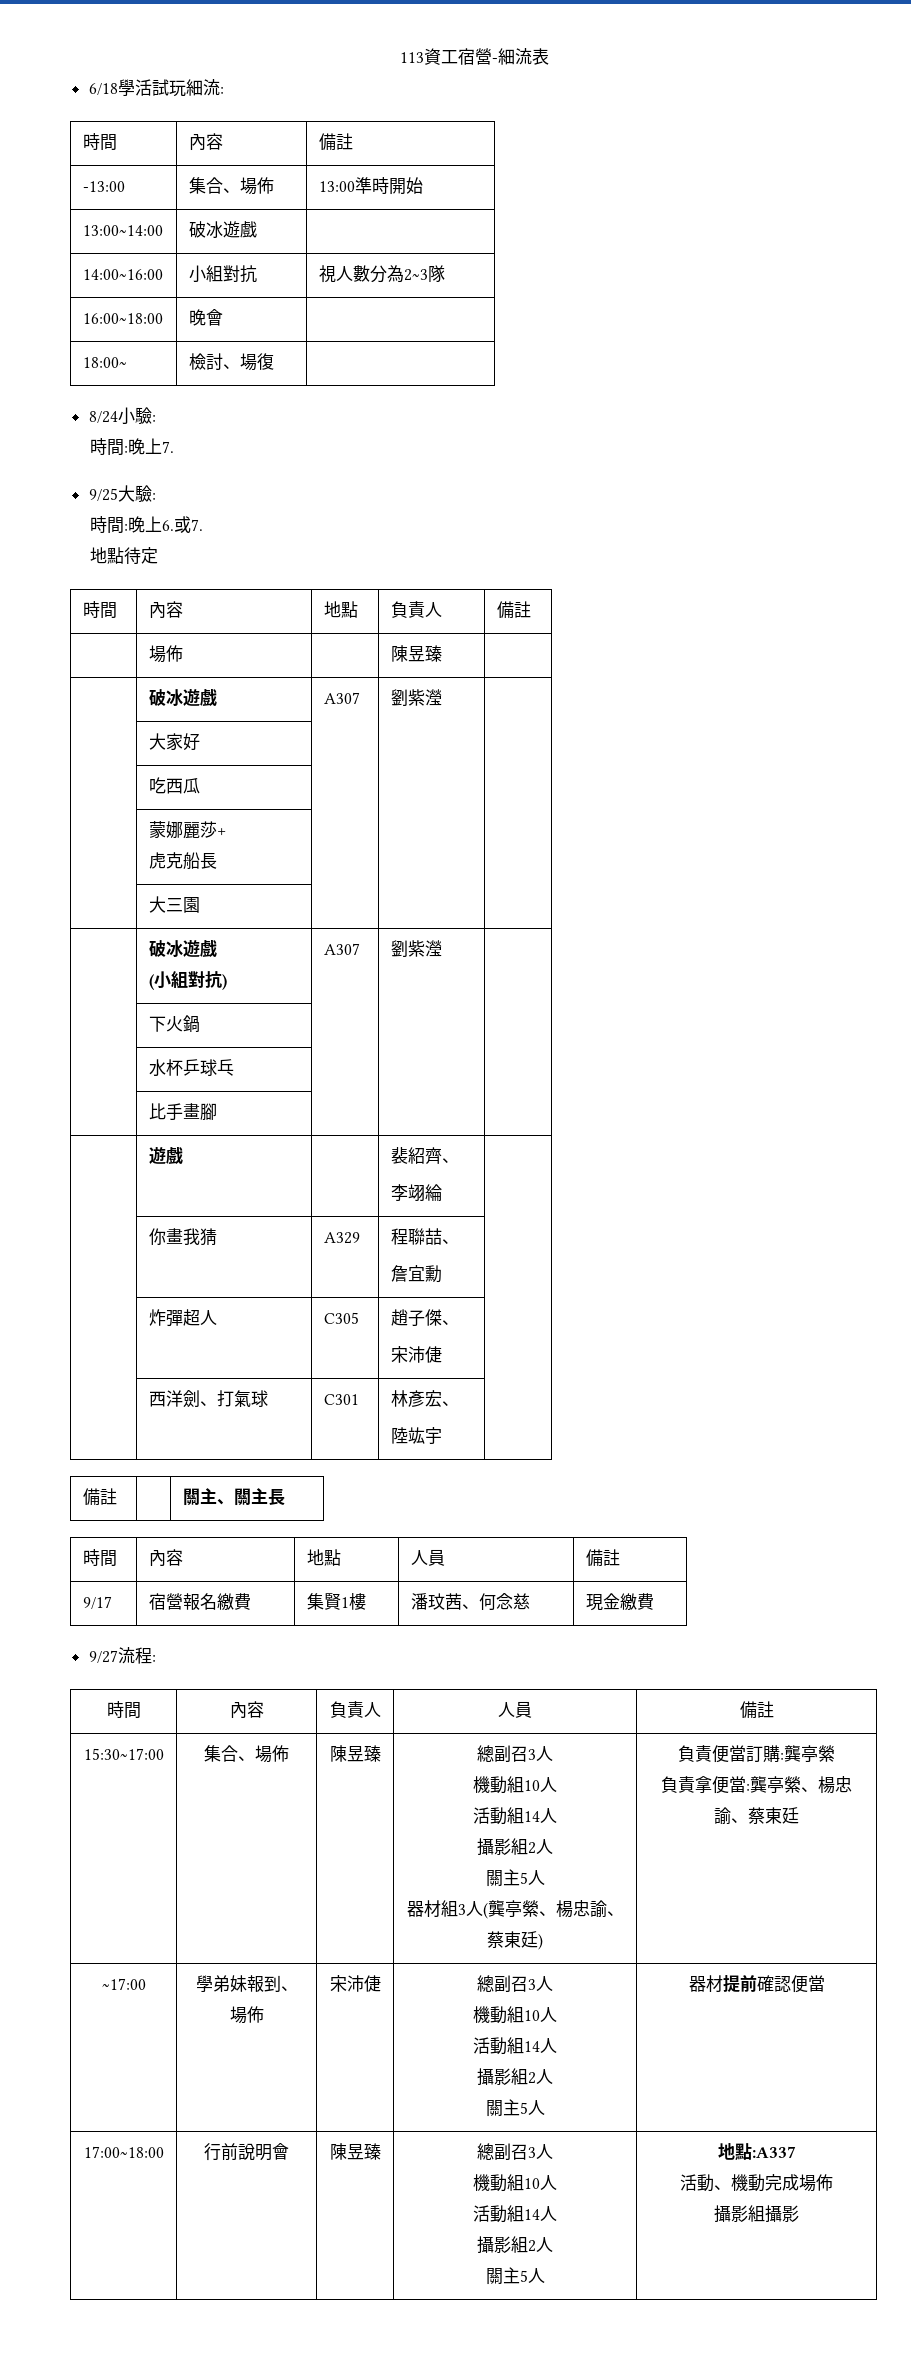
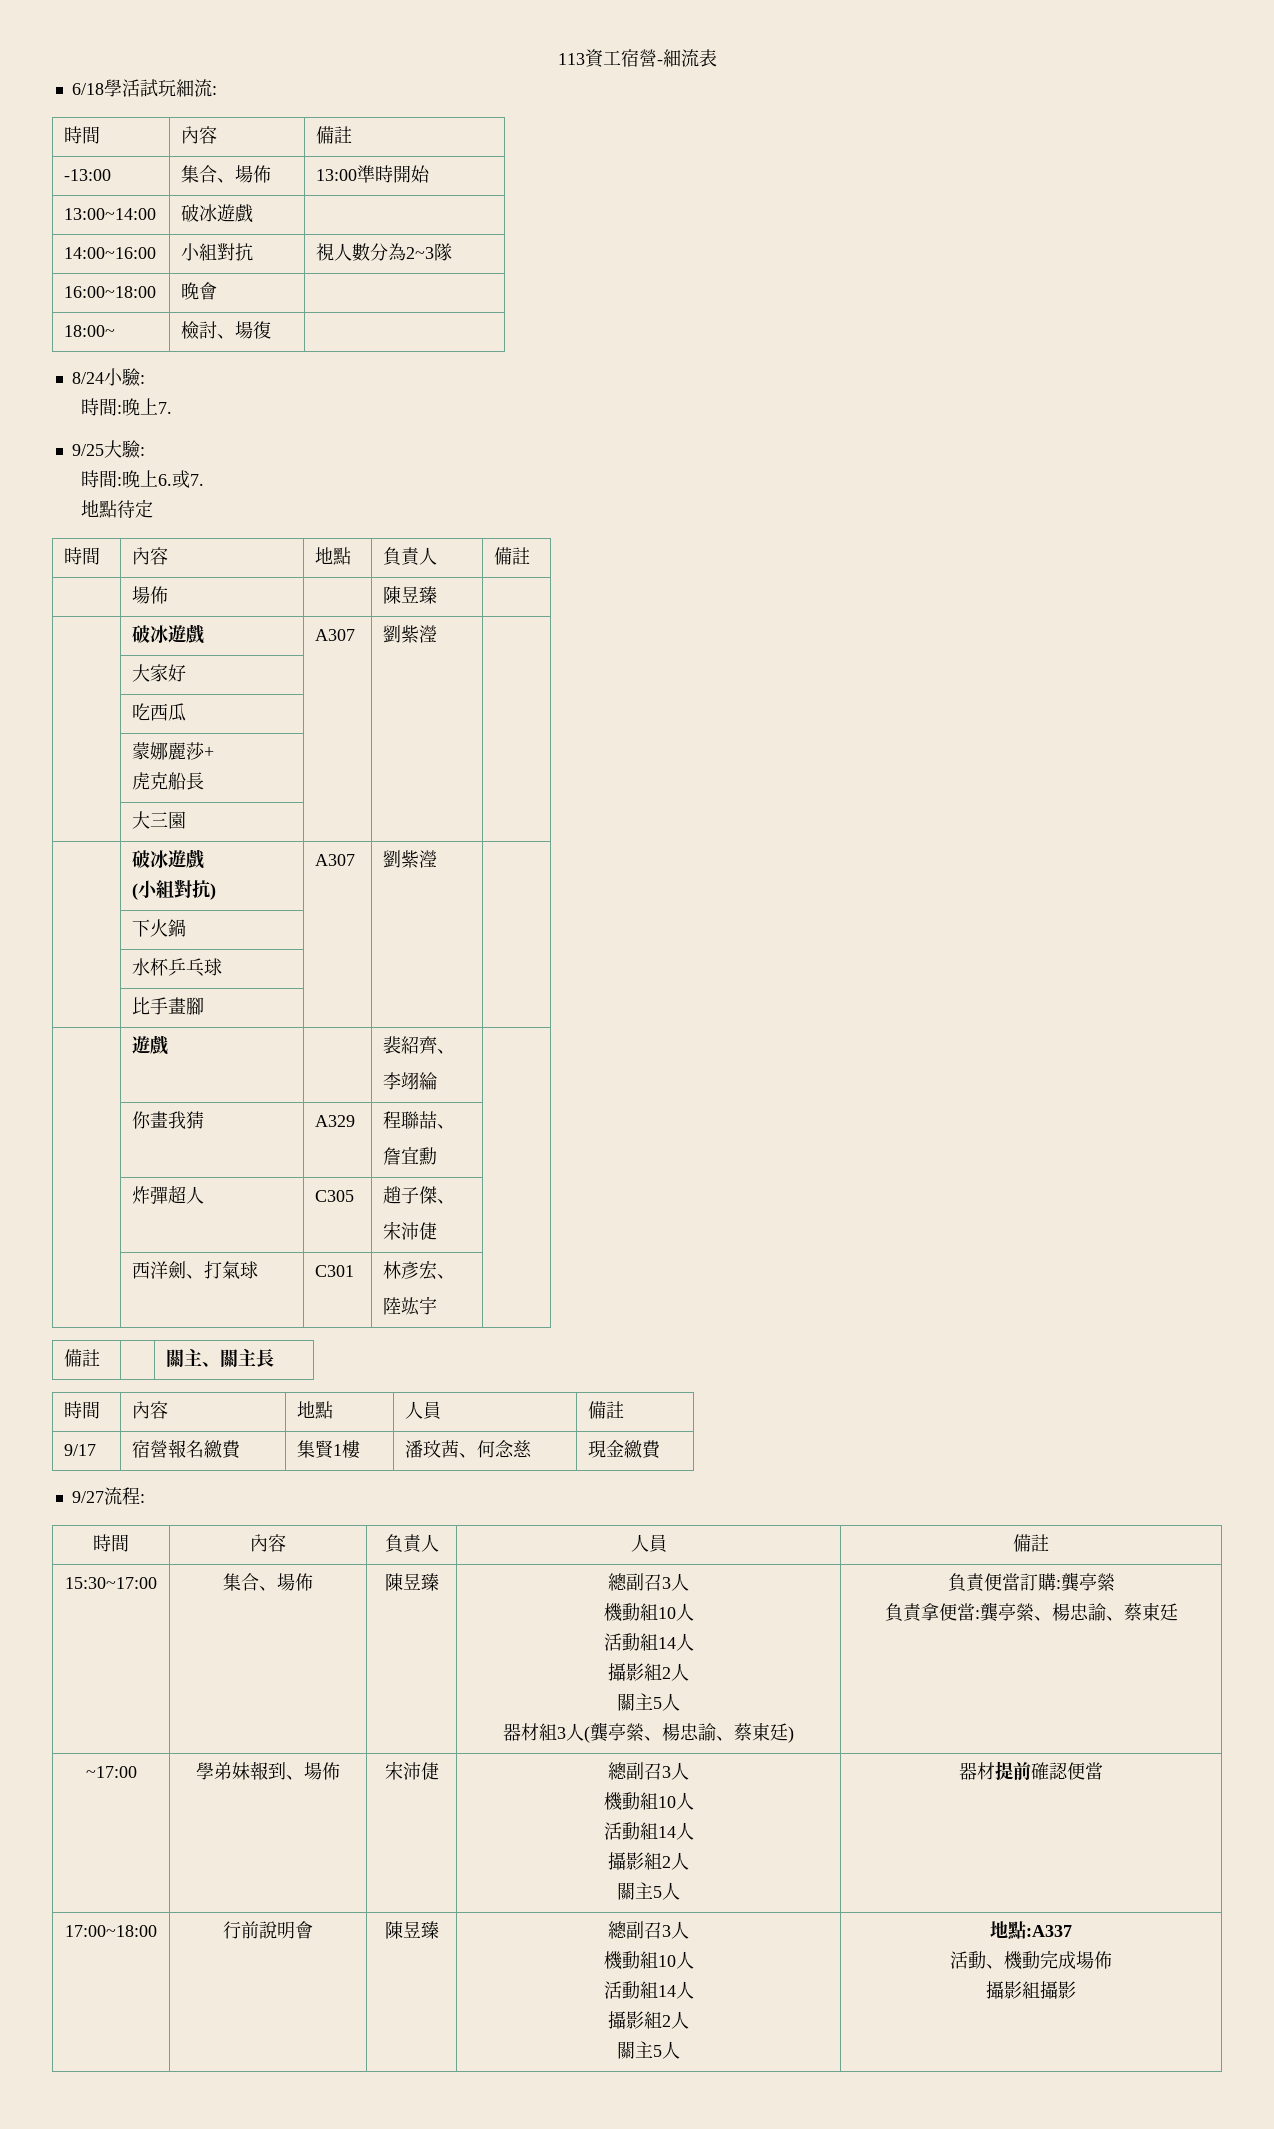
[199,1059,234,1076] 球乓 -> [186,958,223,977] 乓球

